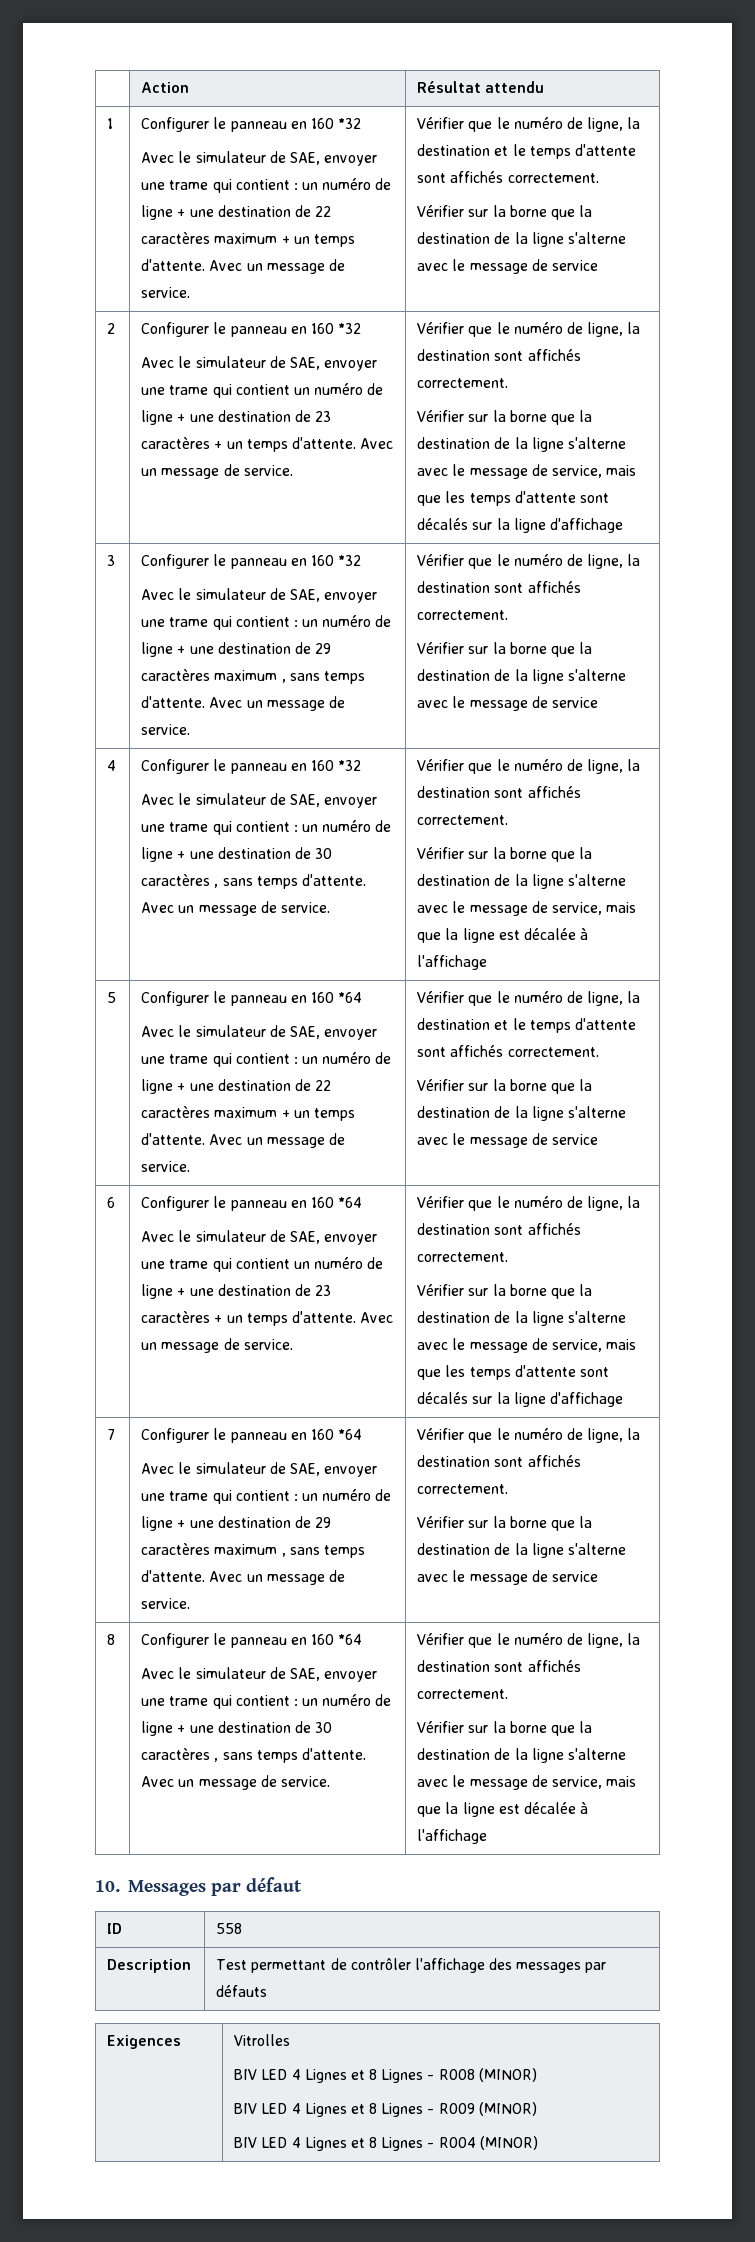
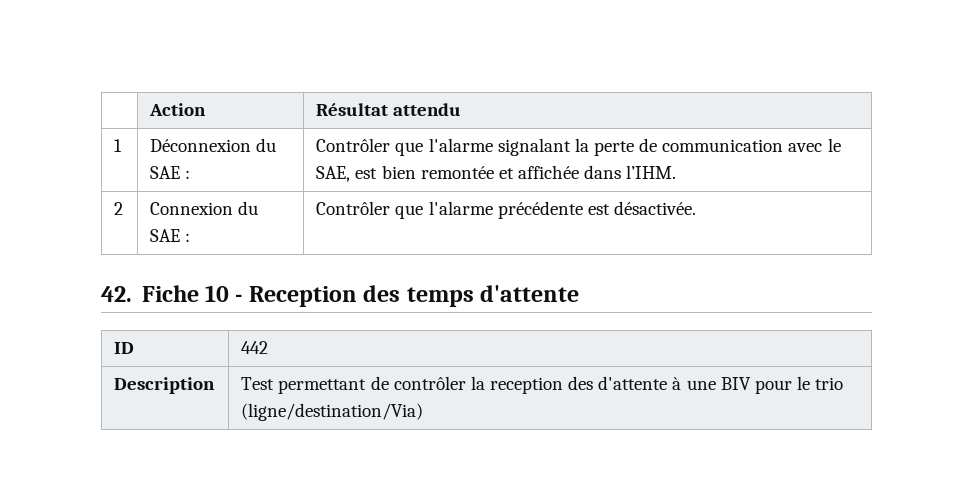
[141,117,362,132] [141,151,378,166] [141,178,392,193] [141,205,332,220] [141,232,355,247] [141,259,345,274] [141,287,191,298] [417,117,641,132] [417,144,636,159] [417,171,599,183] [417,205,593,220] [417,232,626,247] [417,259,598,274] [107,323,116,334] [141,322,362,337] [141,356,378,371] [141,383,384,398] [141,410,332,425] [141,437,394,452] [141,464,293,479] [417,322,641,337] [417,349,581,361] [417,378,509,388] [417,410,593,425] [417,437,626,452] [417,464,637,479] [417,491,609,506] [417,518,623,533] [107,555,116,566] [141,554,362,569] [141,588,378,603] [141,615,392,630] [141,642,332,657] [141,669,365,684] [141,696,345,711] [141,724,191,735] [417,554,641,569] [417,581,581,593] [417,610,509,620] [417,642,593,657] [417,669,626,684] [417,696,598,711] [107,760,117,771] [141,759,362,774] [141,793,378,808] [141,820,392,835] [141,847,333,862] [141,874,366,889] [141,901,330,916] [417,759,641,774] [417,786,581,798] [417,815,509,825] [417,847,593,862] [417,874,626,889] [417,901,637,916] [417,927,589,943] [417,955,488,970] [107,992,117,1003] [141,991,363,1006] [141,1025,378,1040] [141,1052,392,1067] [141,1079,332,1094] [141,1106,355,1121] [141,1133,345,1148] [141,1161,191,1172] [417,991,641,1006] [417,1018,636,1033] [417,1045,599,1057] [417,1079,593,1094] [417,1106,626,1121] [417,1133,598,1148] [107,1197,116,1208] [141,1196,363,1211] [141,1230,378,1245] [141,1257,384,1272] [141,1284,332,1299] [141,1311,394,1326] [141,1338,293,1353] [417,1196,641,1211] [417,1223,581,1235] [417,1252,509,1262] [417,1284,593,1299] [417,1311,626,1326] [417,1338,637,1353] [417,1365,609,1380] [417,1392,623,1407] [107,1429,116,1440] [141,1428,363,1443] [141,1462,378,1477] [141,1489,392,1504] [141,1516,332,1531] [141,1543,365,1558] [141,1570,345,1585] [141,1598,191,1609] [417,1428,641,1443] [417,1455,581,1467] [417,1484,509,1494] [417,1516,593,1531] [417,1543,626,1558] [417,1570,598,1585] [107,1634,116,1645] [141,1633,363,1648] [141,1667,378,1682] [141,1694,392,1709] [141,1721,333,1736] [141,1748,366,1763] [141,1775,330,1790] [417,1633,641,1648] [417,1660,581,1672] [417,1689,509,1699] [417,1721,593,1736] [417,1748,626,1763] [417,1775,637,1790] [417,1801,589,1817] [417,1829,488,1844] [95,1877,302,1896] Configurer le panneau en 160 *32 // Avec le simulateur de SAE, envoyer une trame qui contient : un numéro de ligne + une destination de 22 caractères maximum + un temps d'attente. Avec un message de service. | Vérifier que le numéro de ligne, la destination et le temps d'attente sont affichés correctement. // Vérifier sur la borne que la destination de la ligne s'alterne avec le message de service // 2 | Configurer le panneau en 160 *32 // Avec le simulateur de SAE, envoyer une trame qui contient un numéro de ligne + une destination de 23 caractères + un temps d'attente. Avec un message de service. | Vérifier que le numéro de ligne, la destination sont affichés correctement. // Vérifier sur la borne que la destination de la ligne s'alterne avec le message de service, mais que les temps d'attente sont décalés sur la ligne d'affichage // 3 | Configurer le panneau en 160 *32 // Avec le simulateur de SAE, envoyer une trame qui contient : un numéro de ligne + une destination de 29 caractères maximum , sans temps d'attente. Avec un message de service. | Vérifier que le numéro de ligne, la destination sont affichés correctement. // Vérifier sur la borne que la destination de la ligne s'alterne avec le message de service // 4 | Configurer le panneau en 160 *32 // Avec le simulateur de SAE, envoyer une trame qui contient : un numéro de ligne + une destination de 30 caractères , sans temps d'attente. Avec un message de service. | Vérifier que le numéro de ligne, la destination sont affichés correctement. // Vérifier sur la borne que la destination de la ligne s'alterne avec le message de service, mais que la ligne est décalée à l'affichage // 5 | Configurer le panneau en 160 *64 // Avec le simulateur de SAE, envoyer une trame qui contient : un numéro de ligne + une destination de 22 caractères maximum + un temps d'attente. Avec un message de service. | Vérifier que le numéro de ligne, la destination et le temps d'attente sont affichés correctement. // Vérifier sur la borne que la destination de la ligne s'alterne avec le message de service // 6 | Configurer le panneau en 160 *64 // Avec le simulateur de SAE, envoyer une trame qui contient un numéro de ligne + une destination de 23 caractères + un temps d'attente. Avec un message de service. | Vérifier que le numéro de ligne, la destination sont affichés correctement. // Vérifier sur la borne que la destination de la ligne s'alterne avec le message de service, mais que les temps d'attente sont décalés sur la ligne d'affichage // 7 | Configurer le panneau en 160 *64 // Avec le simulateur de SAE, envoyer une trame qui contient : un numéro de ligne + une destination de 29 caractères maximum , sans temps d'attente. Avec un message de service. | Vérifier que le numéro de ligne, la destination sont affichés correctement. // Vérifier sur la borne que la destination de la ligne s'alterne avec le message de service // 8 | Configurer le panneau en 160 *64 // Avec le simulateur de SAE, envoyer une trame qui contient : un numéro de ligne + une destination de 30 caractères , sans temps d'attente. Avec un message de service. | Vérifier que le numéro de ligne, la destination sont affichés correctement. // Vérifier sur la borne que la destination de la ligne s'alterne avec le message de service, mais que la ligne est décalée à l'affichage // 10. Messages par défaut -> [150,138,277,152] [150,166,191,179] [316,138,841,156] [316,165,677,182] [114,202,124,215] [150,201,259,215] [150,229,191,242] [316,201,696,219] [101,285,580,307] Déconnexion du SAE : | Contrôler que l'alarme signalant la perte de communication avec le SAE, est bien remontée et affichée dans l’IHM. // 2 | Connexion du SAE : | Contrôler que l'alarme précédente est désactivée. // 42. Fiche 10 - Reception des temps d'attente
[216,1923,243,1934] 558 -> [241,341,269,354] 442
[414,1958,607,1973] [216,1985,268,1997] [107,2035,182,2049] [234,2034,291,2046] [234,2068,537,2083] [234,2102,537,2117] [234,2136,538,2151] l'affichage des messages par défauts // Exigences | Vitrolles // BIV LED 4 Lignes et 8 Lignes - R008 (MINOR) // BIV LED 4 Lignes et 8 Lignes - R009 (MINOR) // BIV LED 4 Lignes et 8 Lignes - R004 (MINOR) -> [470,376,844,394] [241,403,424,421] la reception des d'attente à une BIV pour le trio (ligne/destination/Via)

